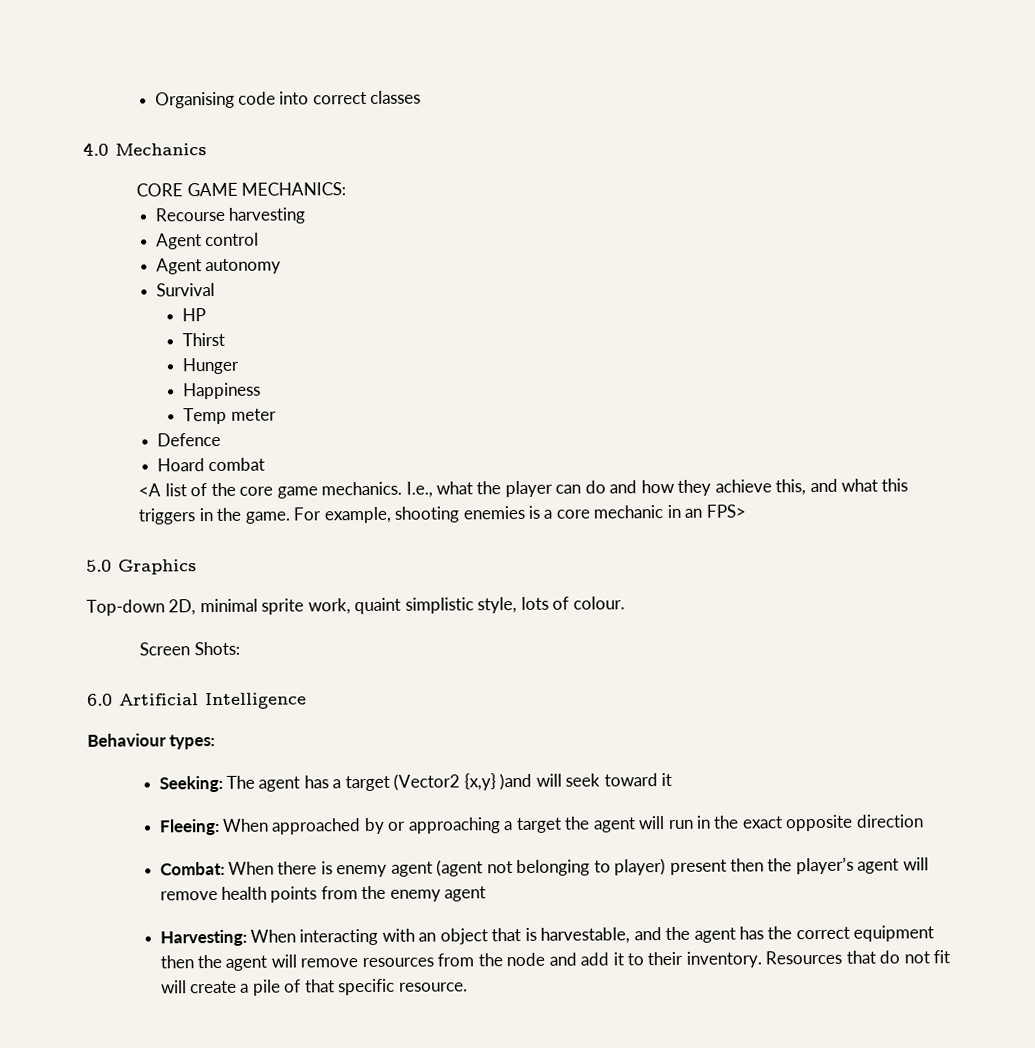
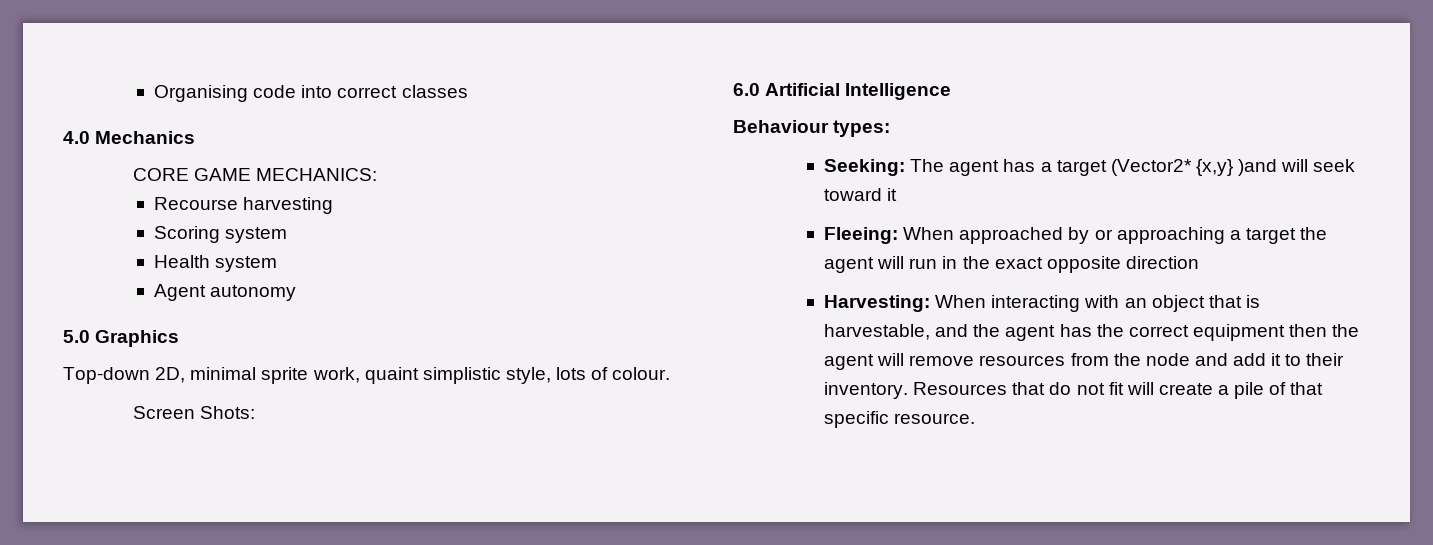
[155,232,259,250] [155,258,281,275] [155,283,215,297] [182,308,207,322] [182,332,226,347] [182,357,240,375] [183,382,262,400] [183,407,277,425] [156,432,221,447] [156,457,265,472] [138,478,909,499] [138,504,746,525] Agent control // Agent autonomy // Survival // HP // Thirst // Hunger // Happiness // Temp meter // Defence // Hoard combat // <A list of the core game mechanics. I.e., what the player can do and how they achieve this, and what this triggers in the game. For example, shooting enemies is a core mechanic in an FPS> -> [153,226,288,243] [153,255,278,272] [153,284,297,301] Scoring system // Health system // Agent autonomy
[393,773,461,791] (Vector2 -> [1110,159,1192,176] (Vector2*
[159,856,929,878] [159,885,487,903] // Combat: When there is enemy agent (agent not belonging to player) present then the player’s agent will remove health points from the enemy agent -> (1199, 262) none

